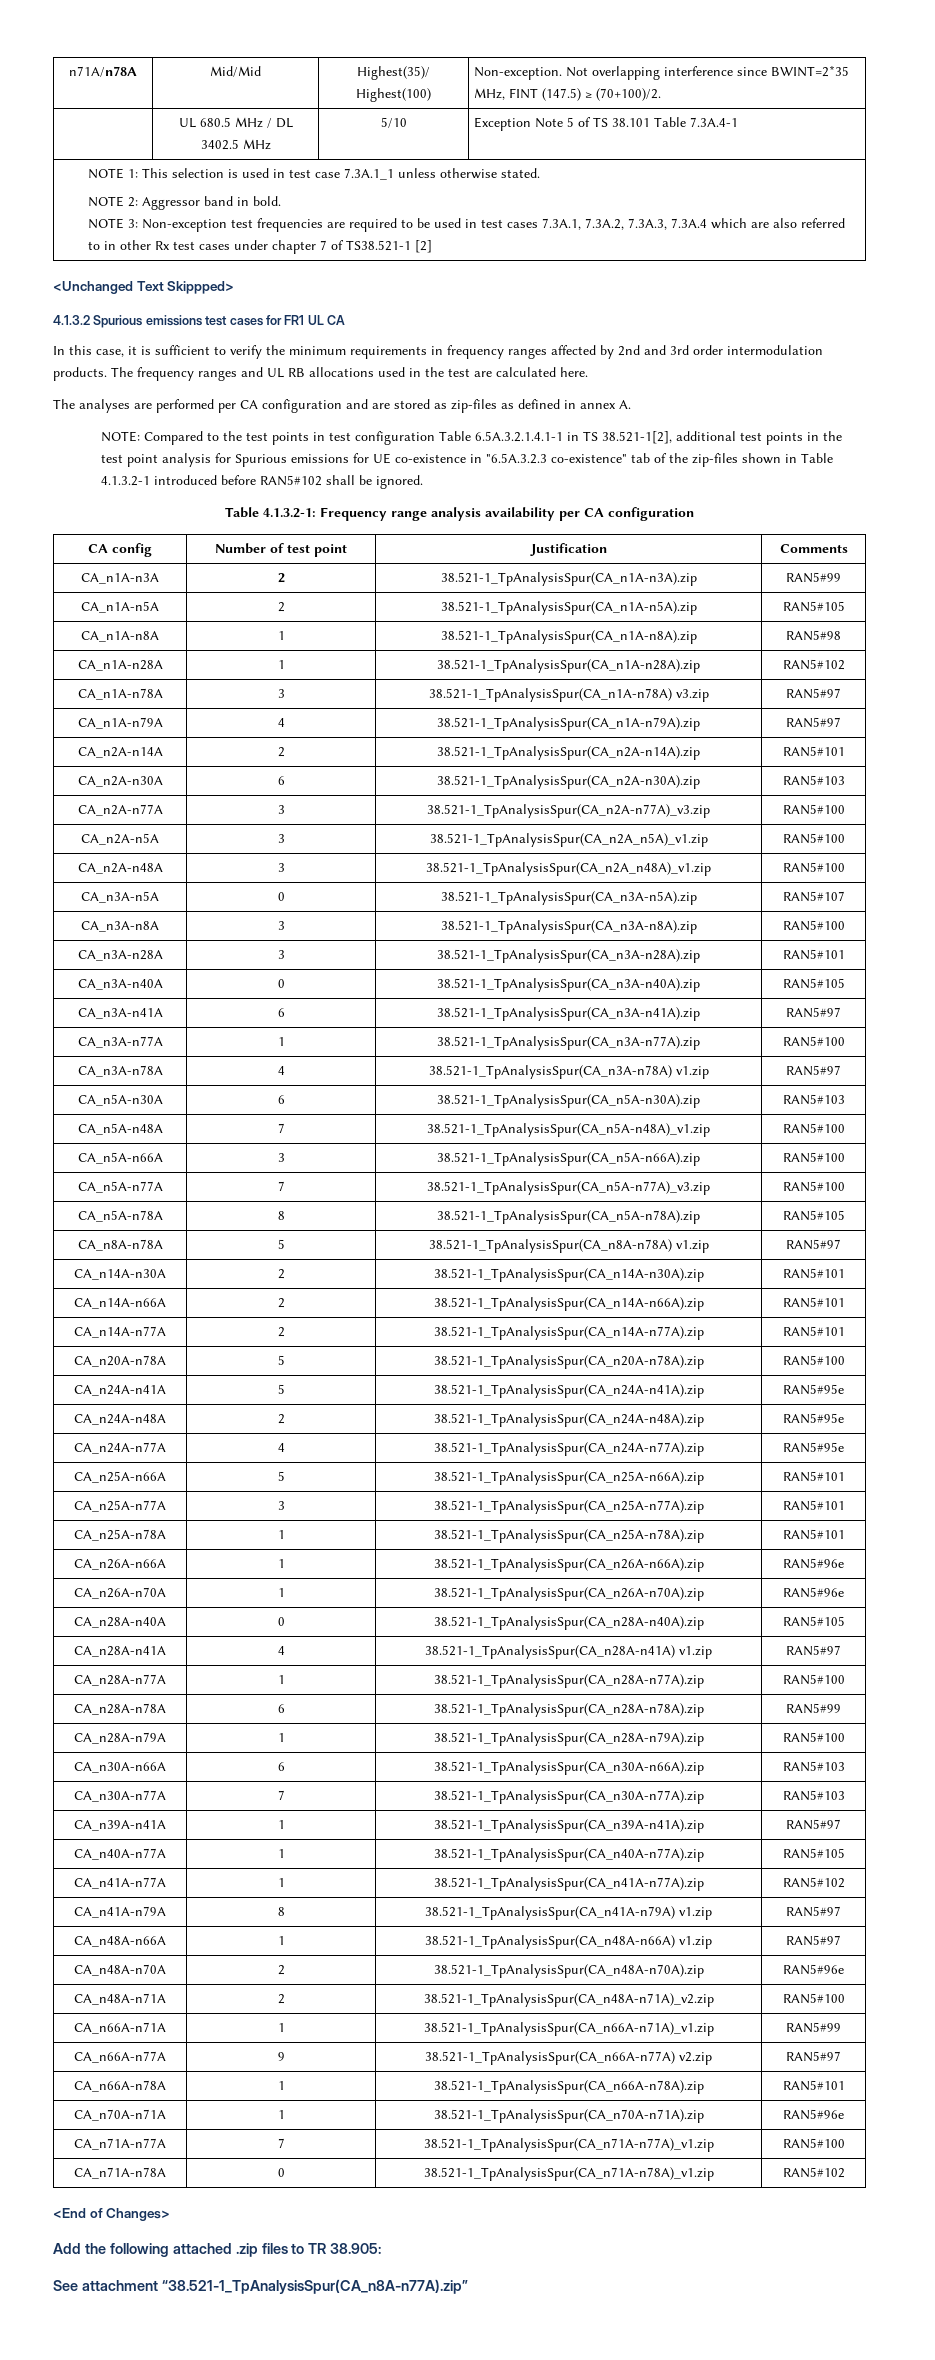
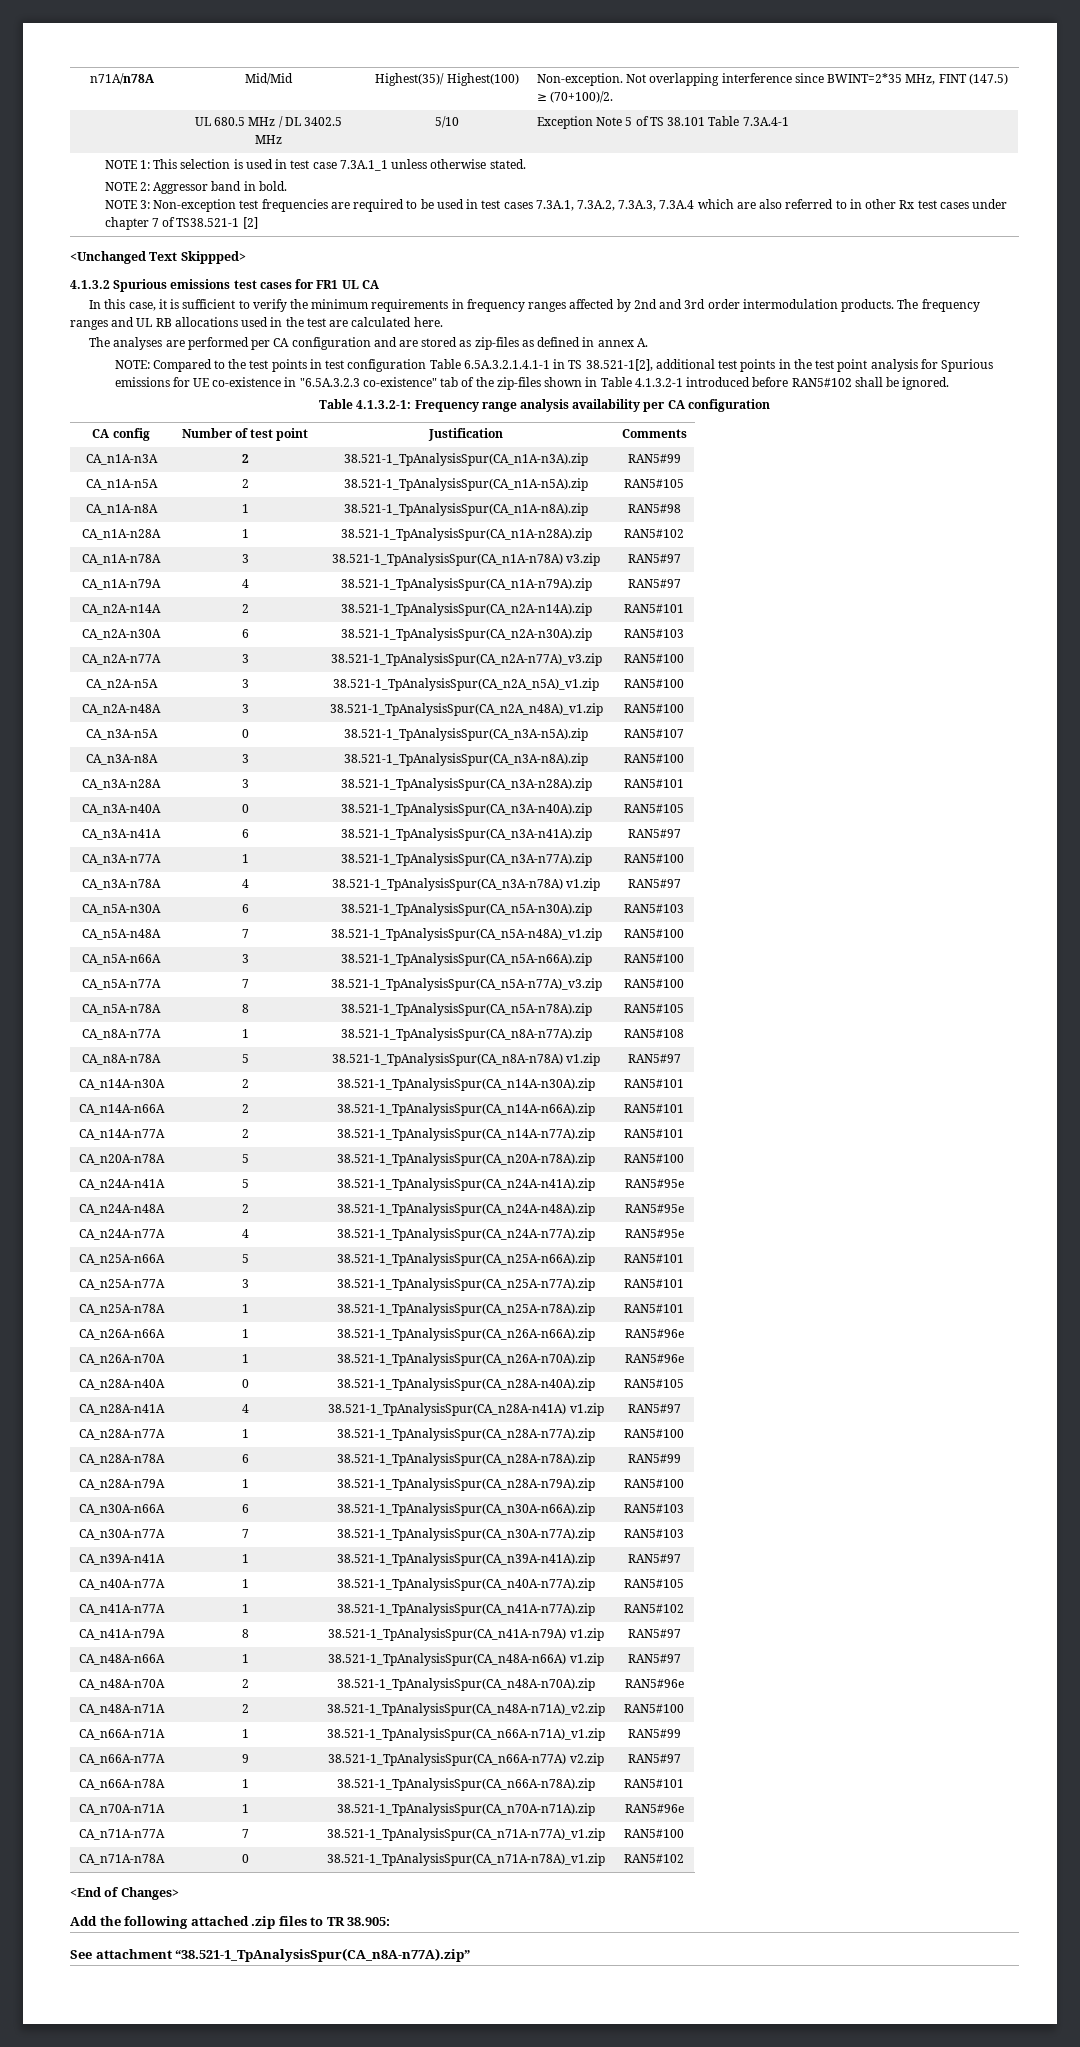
(845, 1215) none -> [82,1029,161,1040] [241,1029,249,1038] [340,1028,592,1041] [624,1029,684,1038] // CA_n8A-n77A | 1 | 38.521-1_TpAnalysisSpur(CA_n8A-n77A).zip | RAN5#108

